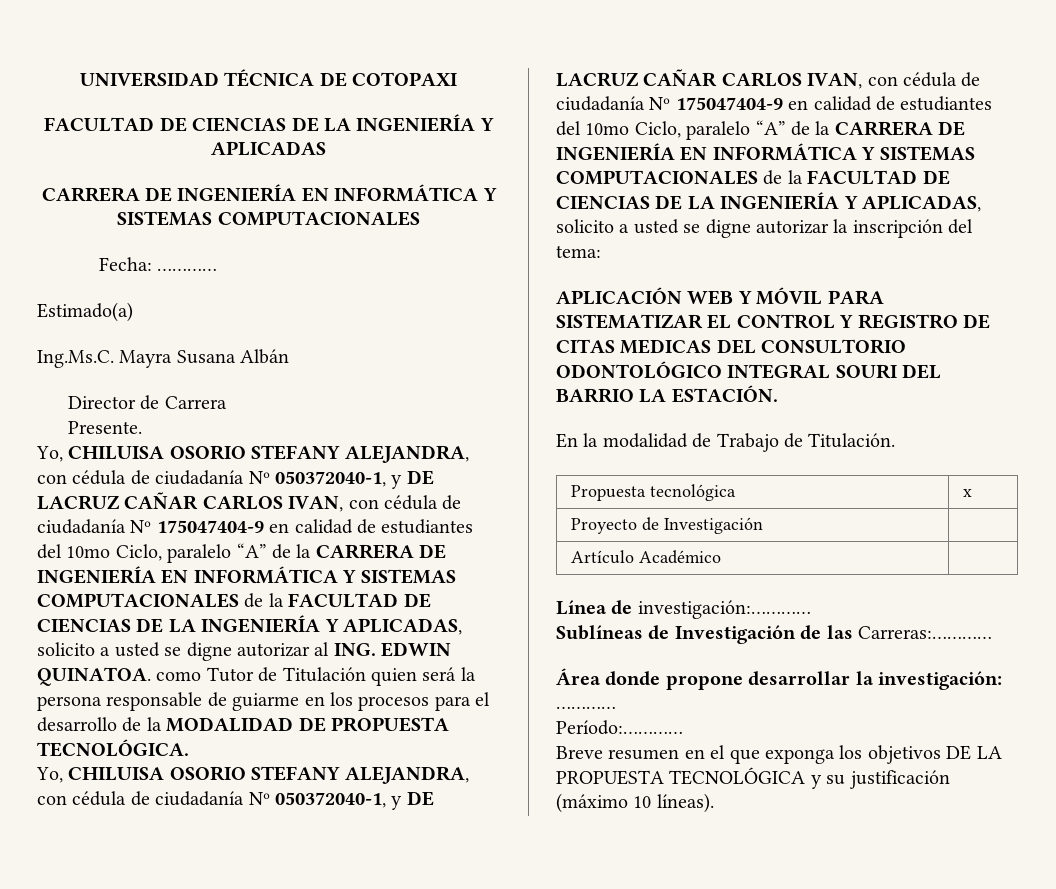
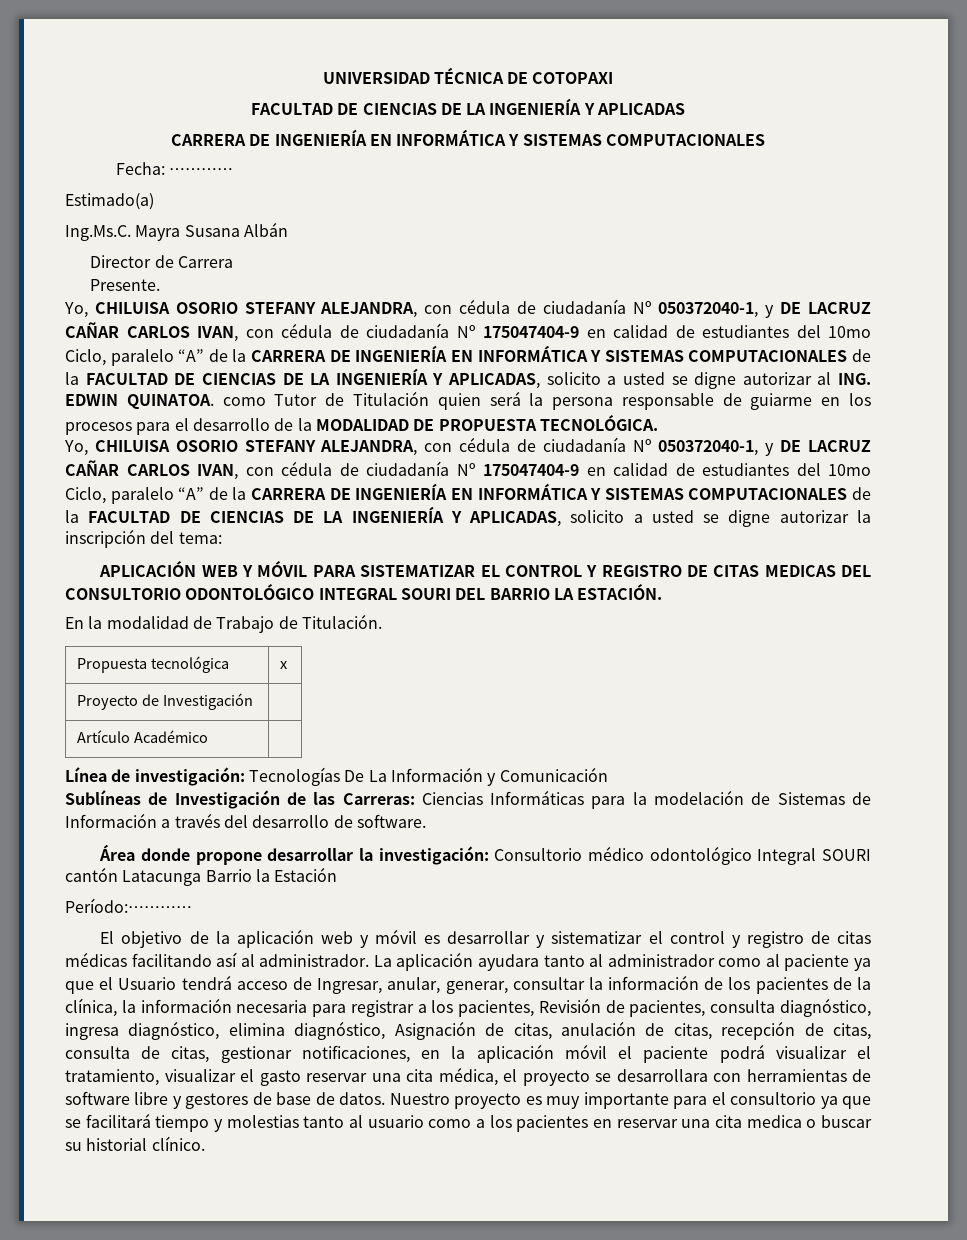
[637,600,811,619] investigación:………… -> [134,767,608,786] investigación: Tecnologías De La Información y Comunicación
[858,626,992,639] Carreras:………… -> [342,790,871,809] [65,813,426,828] Carreras: Ciencias Informáticas para la modelación de Sistemas de Información a través del desarrollo de software.
[556,706,616,709] [556,720,683,735] [556,745,1002,764] [556,767,950,789] [556,793,714,813] ………… // Período:………… // Breve resumen en el que exponga los objetivos DE LA PROPUESTA TECNOLÓGICA y su justificación (máximo 10 líneas). -> [494,846,871,865] [65,867,338,886] [65,898,192,913] [100,929,871,948] [65,952,871,971] [65,975,871,994] [65,998,871,1017] [65,1021,871,1040] [65,1044,872,1063] [65,1067,871,1086] [65,1091,872,1109] [65,1113,872,1132] [65,1136,205,1151] Consultorio médico odontológico Integral SOURI cantón Latacunga Barrio la Estación // Período:………… // El objetivo de la aplicación web y móvil es desarrollar y sistematizar el control y registro de citas médicas facilitando así al administrador. La aplicación ayudara tanto al administrador como al paciente ya que el Usuario tendrá acceso de Ingresar, anular, generar, consultar la información de los pacientes de la clínica, la información necesaria para registrar a los pacientes, Revisión de pacientes, consulta diagnóstico, ingresa diagnóstico, elimina diagnóstico, Asignación de citas, anulación de citas, recepción de citas, consulta de citas, gestionar notificaciones, en la aplicación móvil el paciente podrá visualizar el tratamiento, visualizar el gasto reservar una cita médica, el proyecto se desarrollara con herramientas de software libre y gestores de base de datos. Nuestro proyecto es muy importante para el consultorio ya que se facilitará tiempo y molestias tanto al usuario como a los pacientes en reservar una cita medica o buscar su historial clínico.

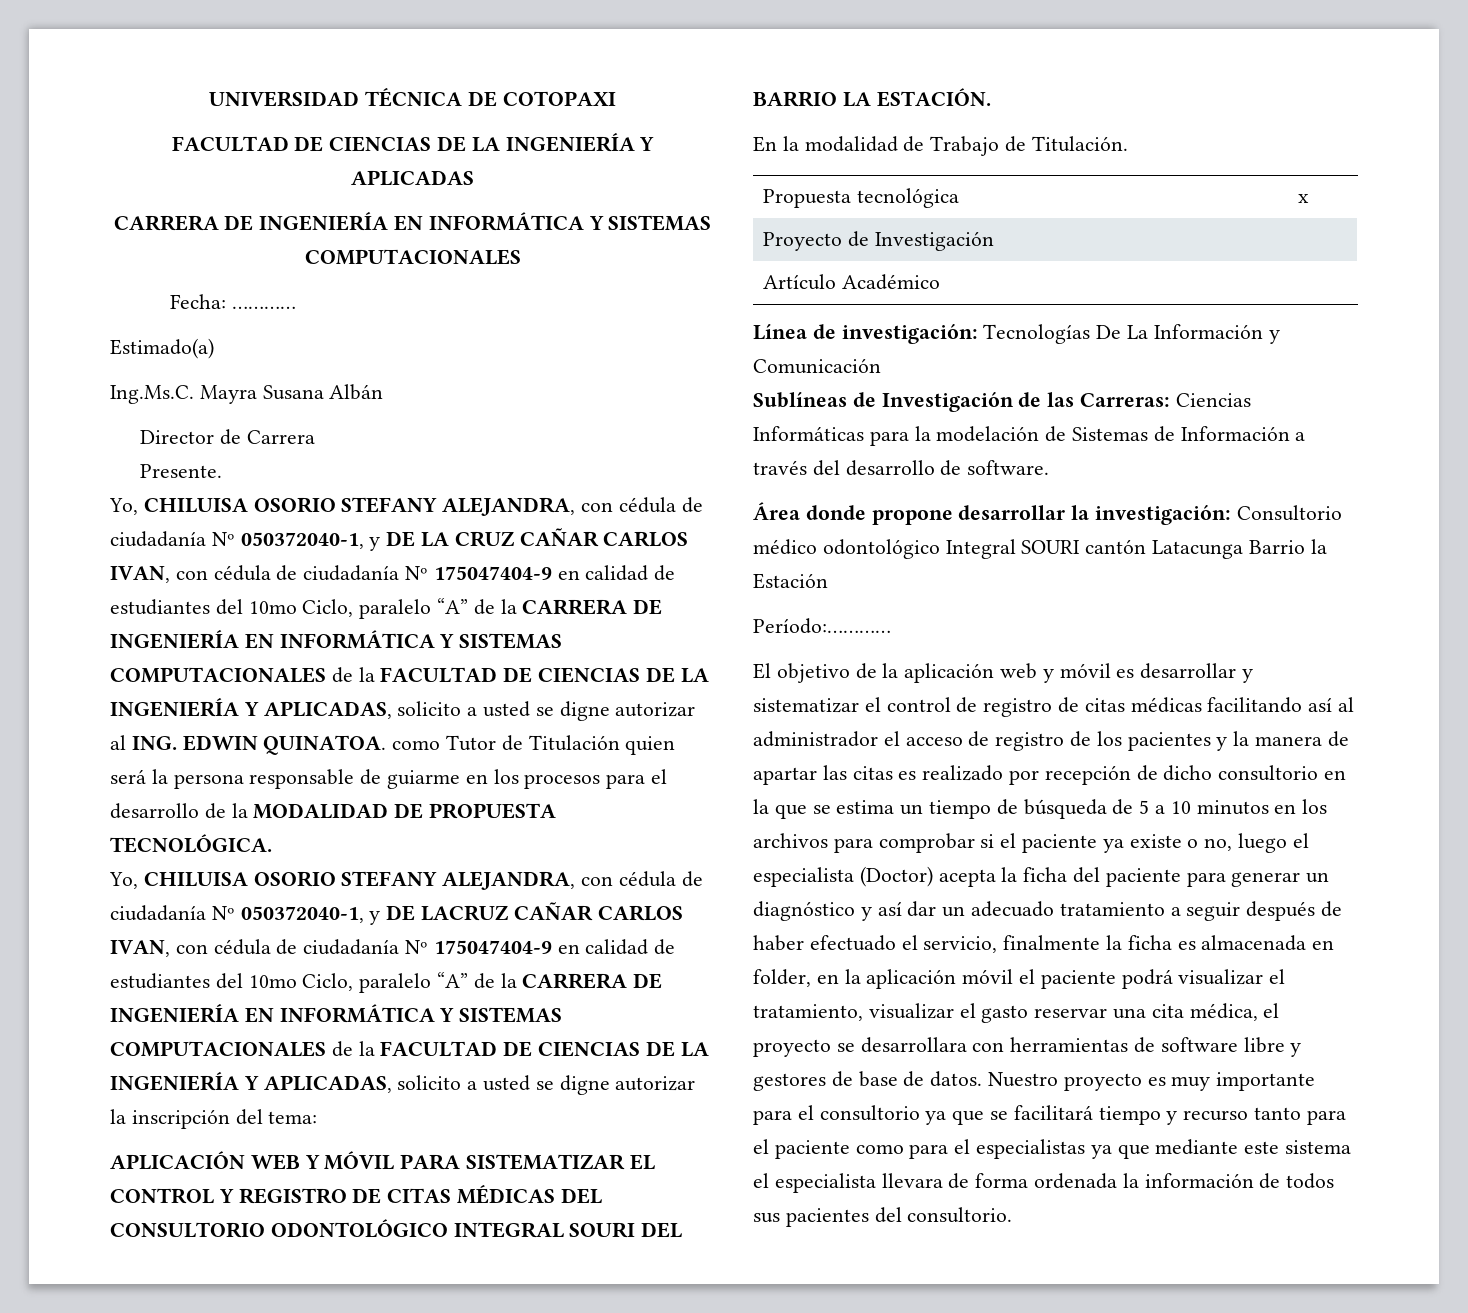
[807,302,871,314] LACRUZ -> [421,531,514,547] LA CRUZ
[764,565,836,577] MEDICAS -> [457,1184,556,1204] MÉDICAS
[731,935,741,948] y -> [956,697,978,713] de
[259,952,871,971] [65,975,871,994] [65,998,871,1017] [65,1021,871,1040] [65,1045,410,1063] administrador. La aplicación ayudara tanto al administrador como al paciente ya que el Usuario tendrá acceso de Ingresar, anular, generar, consultar la información de los pacientes de la clínica, la información necesaria para registrar a los pacientes, Revisión de pacientes, consulta diagnóstico, ingresa diagnóstico, elimina diagnóstico, Asignación de citas, anulación de citas, recepción de citas, consulta de citas, gestionar notificaciones, -> [753,731,1349,751] [753,765,1347,785] [753,799,1328,819] [753,833,1309,853] [753,866,1330,887] [753,901,1343,921] [753,935,1335,953] [753,969,811,987] administrador el acceso de registro de los pacientes y la manera de apartar las citas es realizado por recepción de dicho consultorio en la que se estima un tiempo de búsqueda de 5 a 10 minutos en los archivos para comprobar si el paciente ya existe o no, luego el especialista (Doctor) acepta la ficha del paciente para generar un diagnóstico y así dar un adecuado tratamiento a seguir después de haber efectuado el servicio, finalmente la ficha es almacenada en folder,
[226,1115,872,1132] [65,1136,205,1151] molestias tanto al usuario como a los pacientes en reservar una cita medica o buscar su historial clínico. -> [1183,1107,1346,1125] [753,1139,1352,1159] [753,1173,1335,1193] [753,1207,1013,1227] recurso tanto para el paciente como para el especialistas ya que mediante este sistema el especialista llevara de forma ordenada la información de todos sus pacientes del consultorio.

